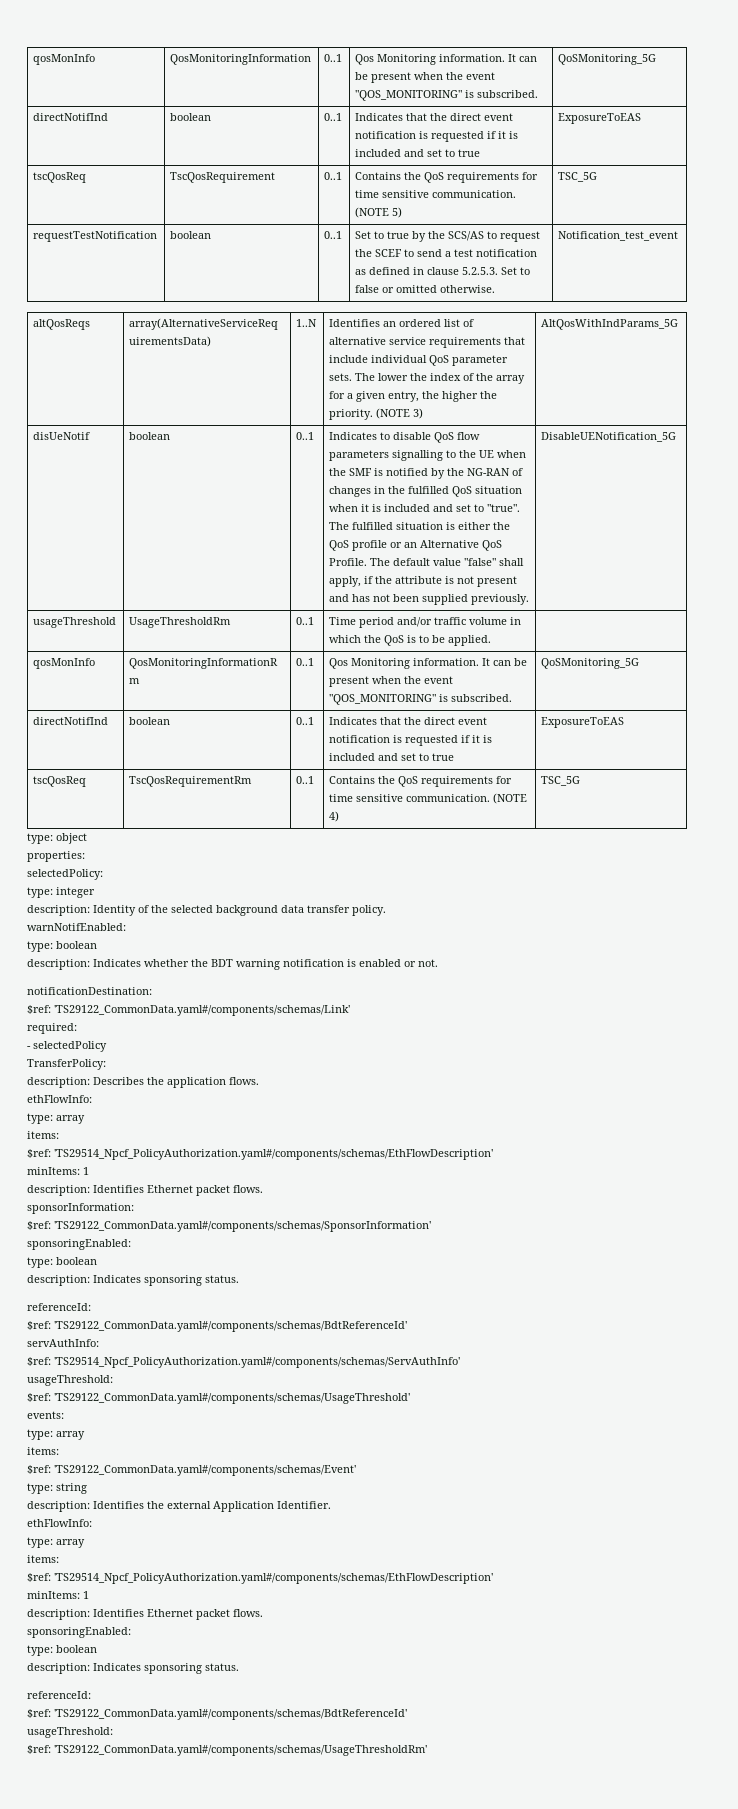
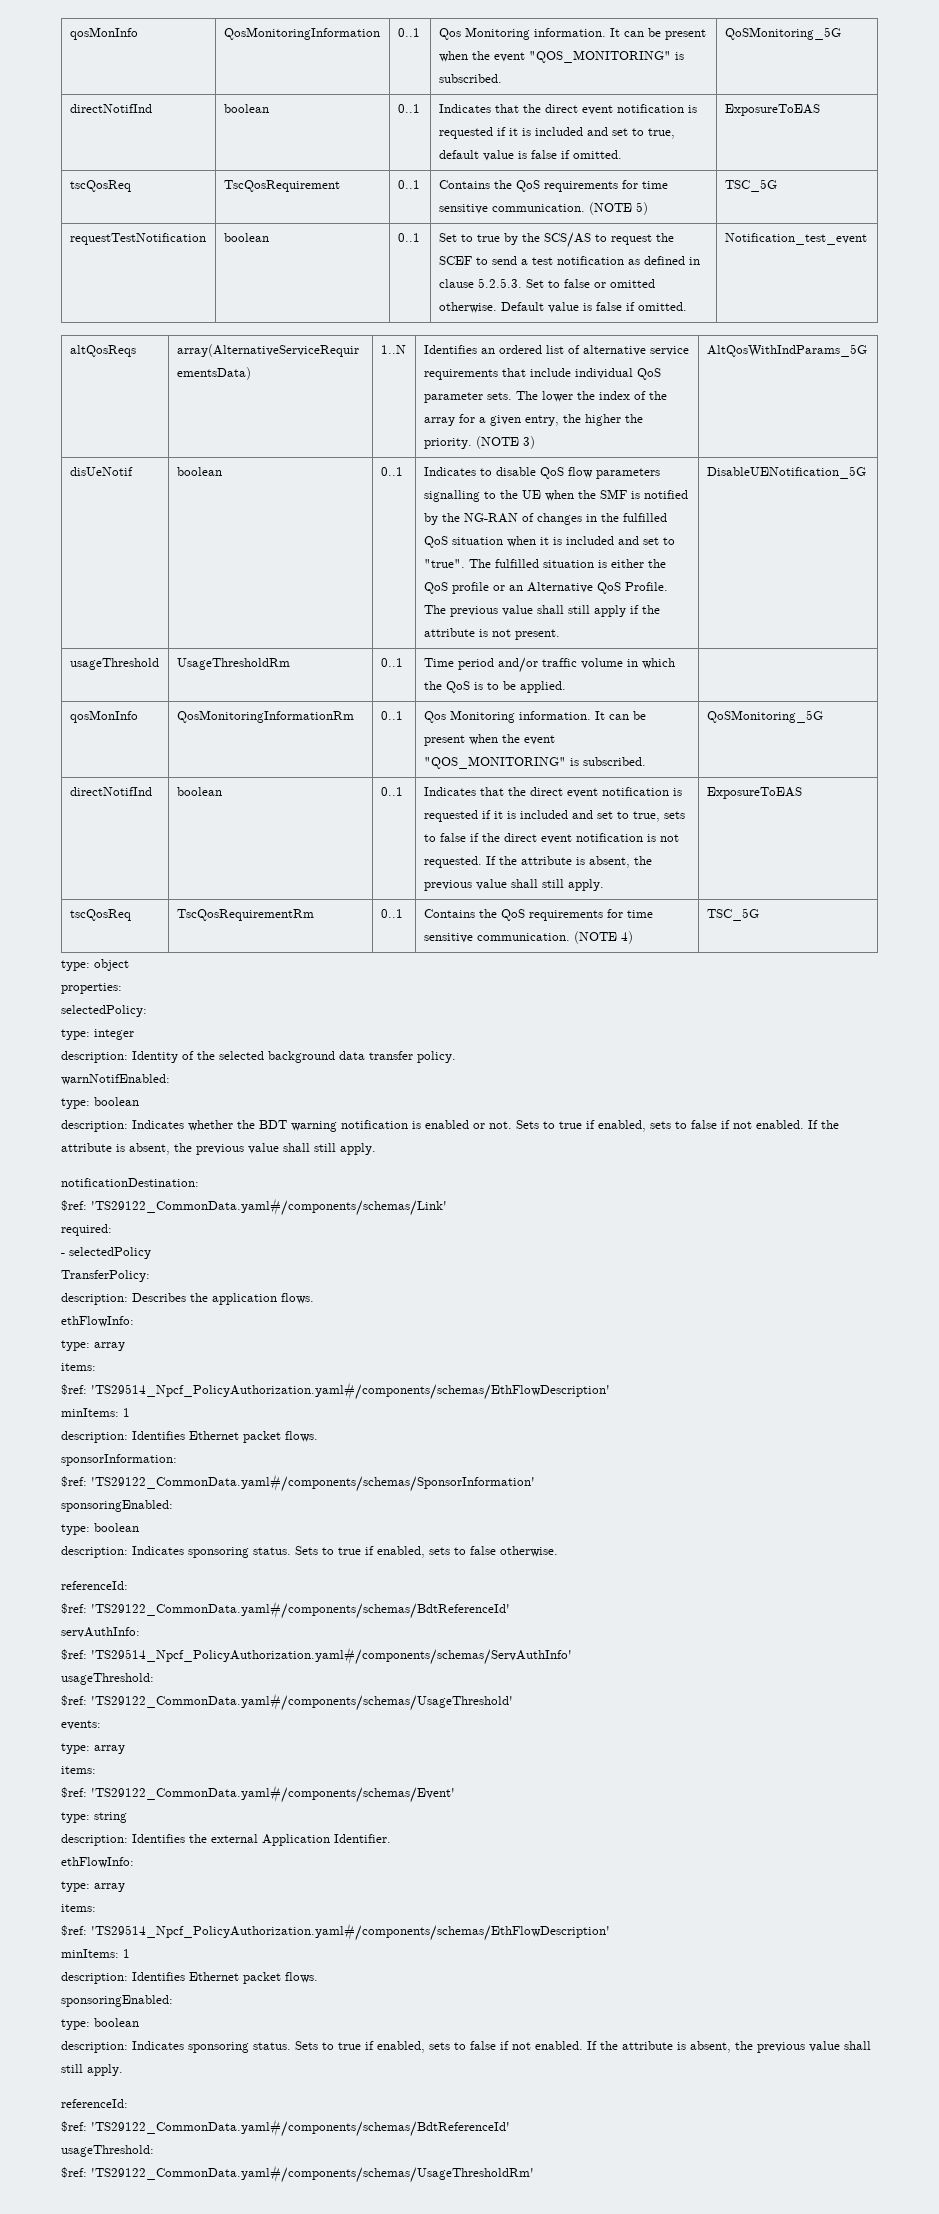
[458,149,481,157] true -> [647,128,675,139] [438,150,622,161] true, default value is false if omitted.
(496, 289) none -> [500,302,687,313] Default value is false if omitted.
[393,558,525,566] [329,576,362,587] default value "false" shall apply, -> [449,605,626,617] previous value shall still apply
[477,576,518,587] [329,594,530,605] present and has not been supplied previously. -> [514,629,560,640] present.
[432,753,455,761] true -> [632,811,685,822] [423,833,679,844] [423,856,652,868] [423,879,604,891] true, sets to false if the direct event notification is not requested. If the attribute is absent, the previous value shall still apply.
(438, 963) none -> [516,1120,839,1132] [61,1143,376,1155] Sets to true if enabled, sets to false if not enabled. If the attribute is absent, the previous value shall still apply.
(239, 1279) none -> [295,1546,558,1558] Sets to true if enabled, sets to false otherwise.
(239, 1667) none -> [295,2041,871,2053] [61,2064,123,2076] Sets to true if enabled, sets to false if not enabled. If the attribute is absent, the previous value shall still apply.

